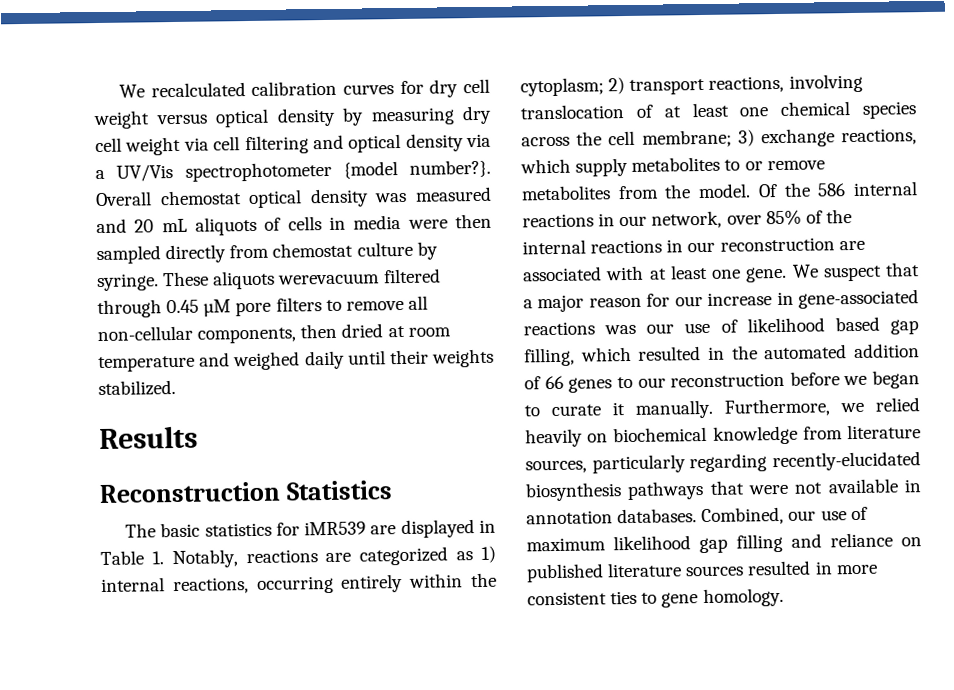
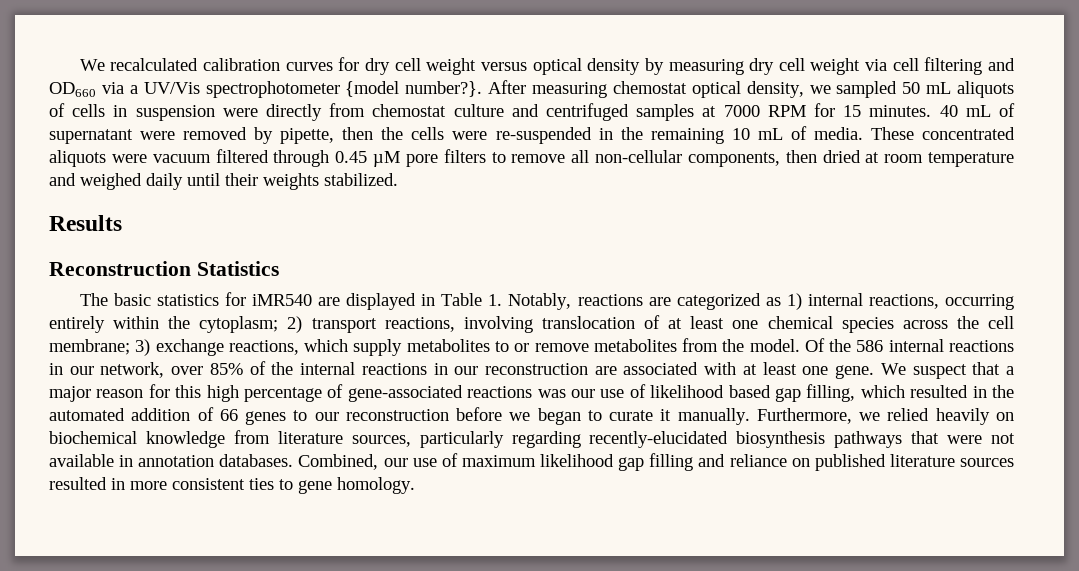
[348,133,464,153] optical density -> [49,82,96,97] OD660
[95,186,493,209] [96,218,155,234] Overall chemostat optical density was measured and 20 -> [488,80,921,98] After measuring chemostat optical density, we sampled 50
[353,213,492,230] [96,241,438,265] [97,270,381,292] media were then sampled directly from chemostat culture by syringe. These aliquots werevacuum -> [135,103,1016,121] [49,126,1015,144] [49,150,211,167] suspension were directly from chemostat culture and centrifuged samples at 7000 RPM for 15 minutes. 40 mL of supernatant were removed by pipette, then the cells were re-suspended in the remaining 10 mL of media. These concentrated aliquots were vacuum
[304,521,367,536] iMR539 -> [252,294,313,306] iMR540
[674,291,794,307] our increase in -> [175,384,344,402] this high percentage of

